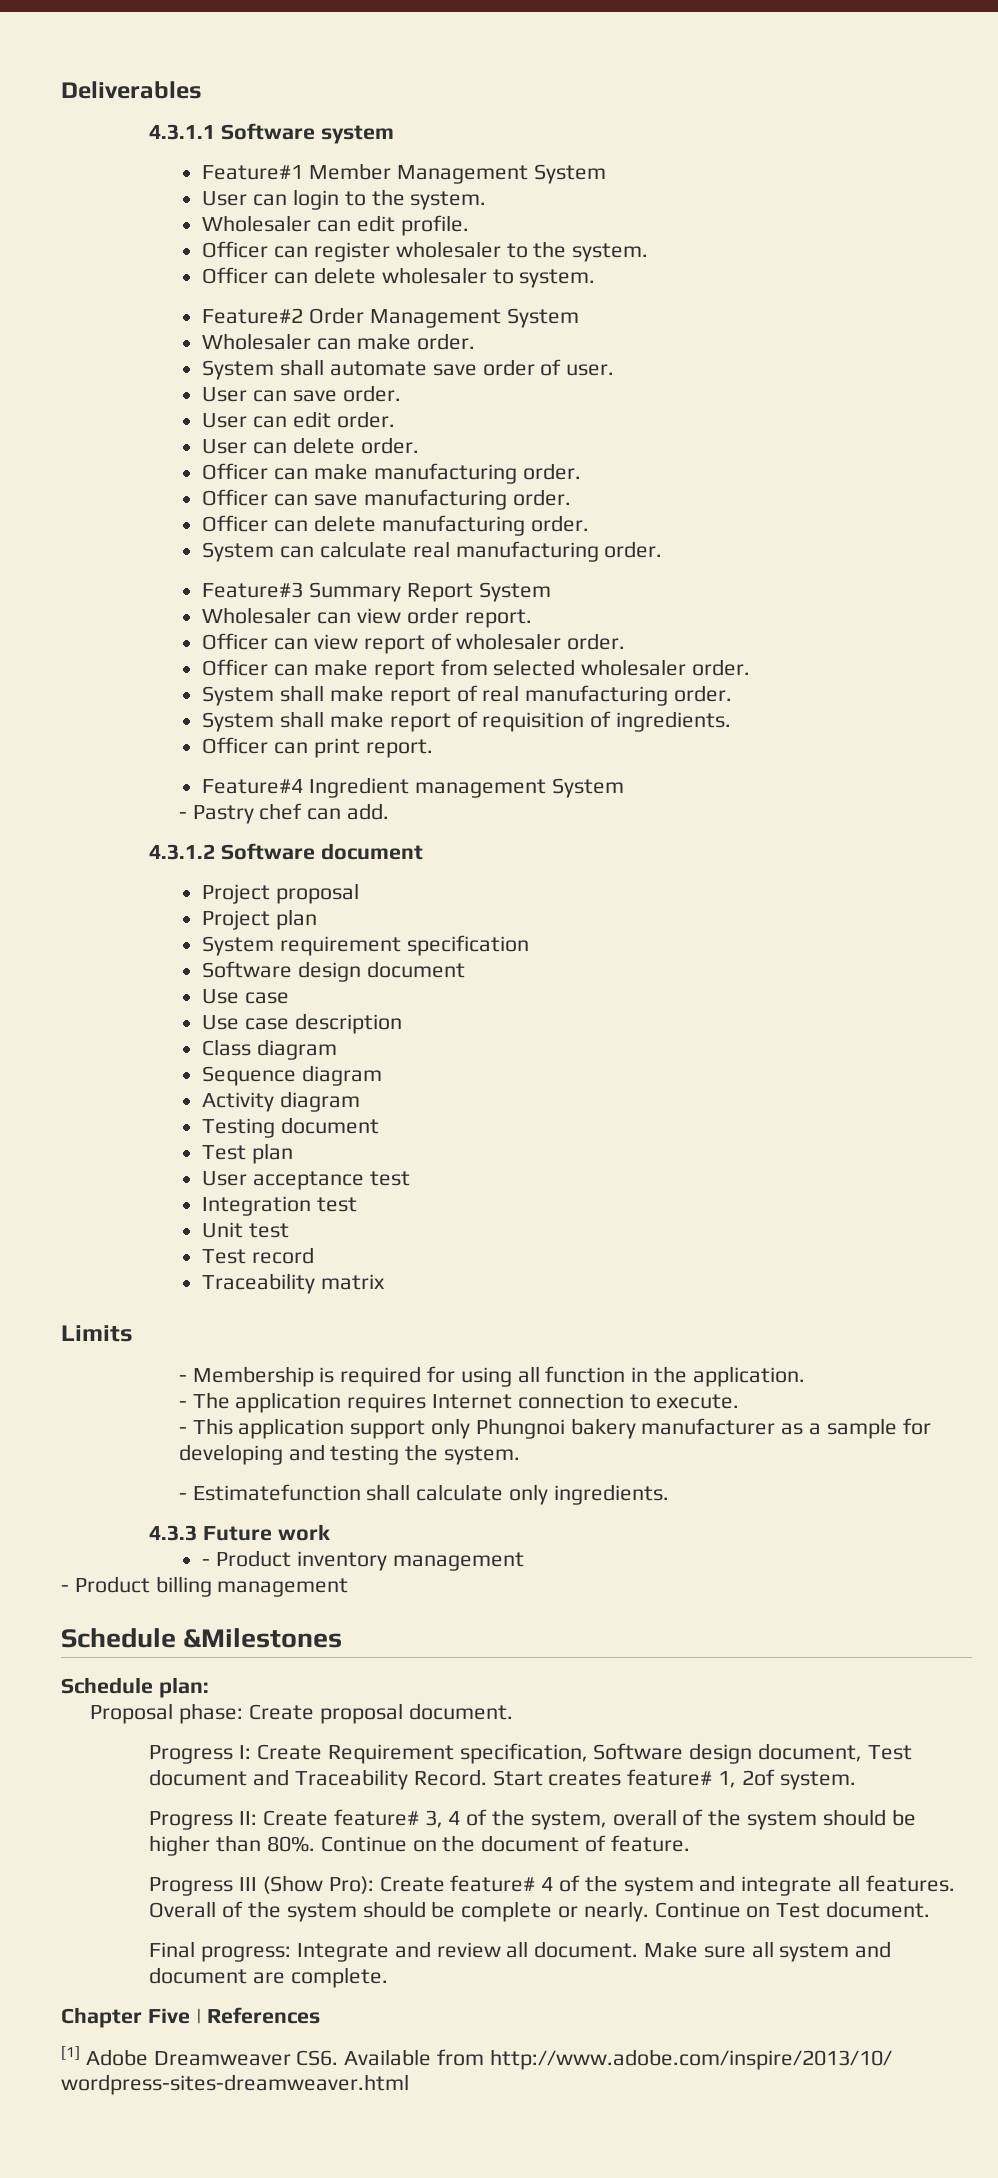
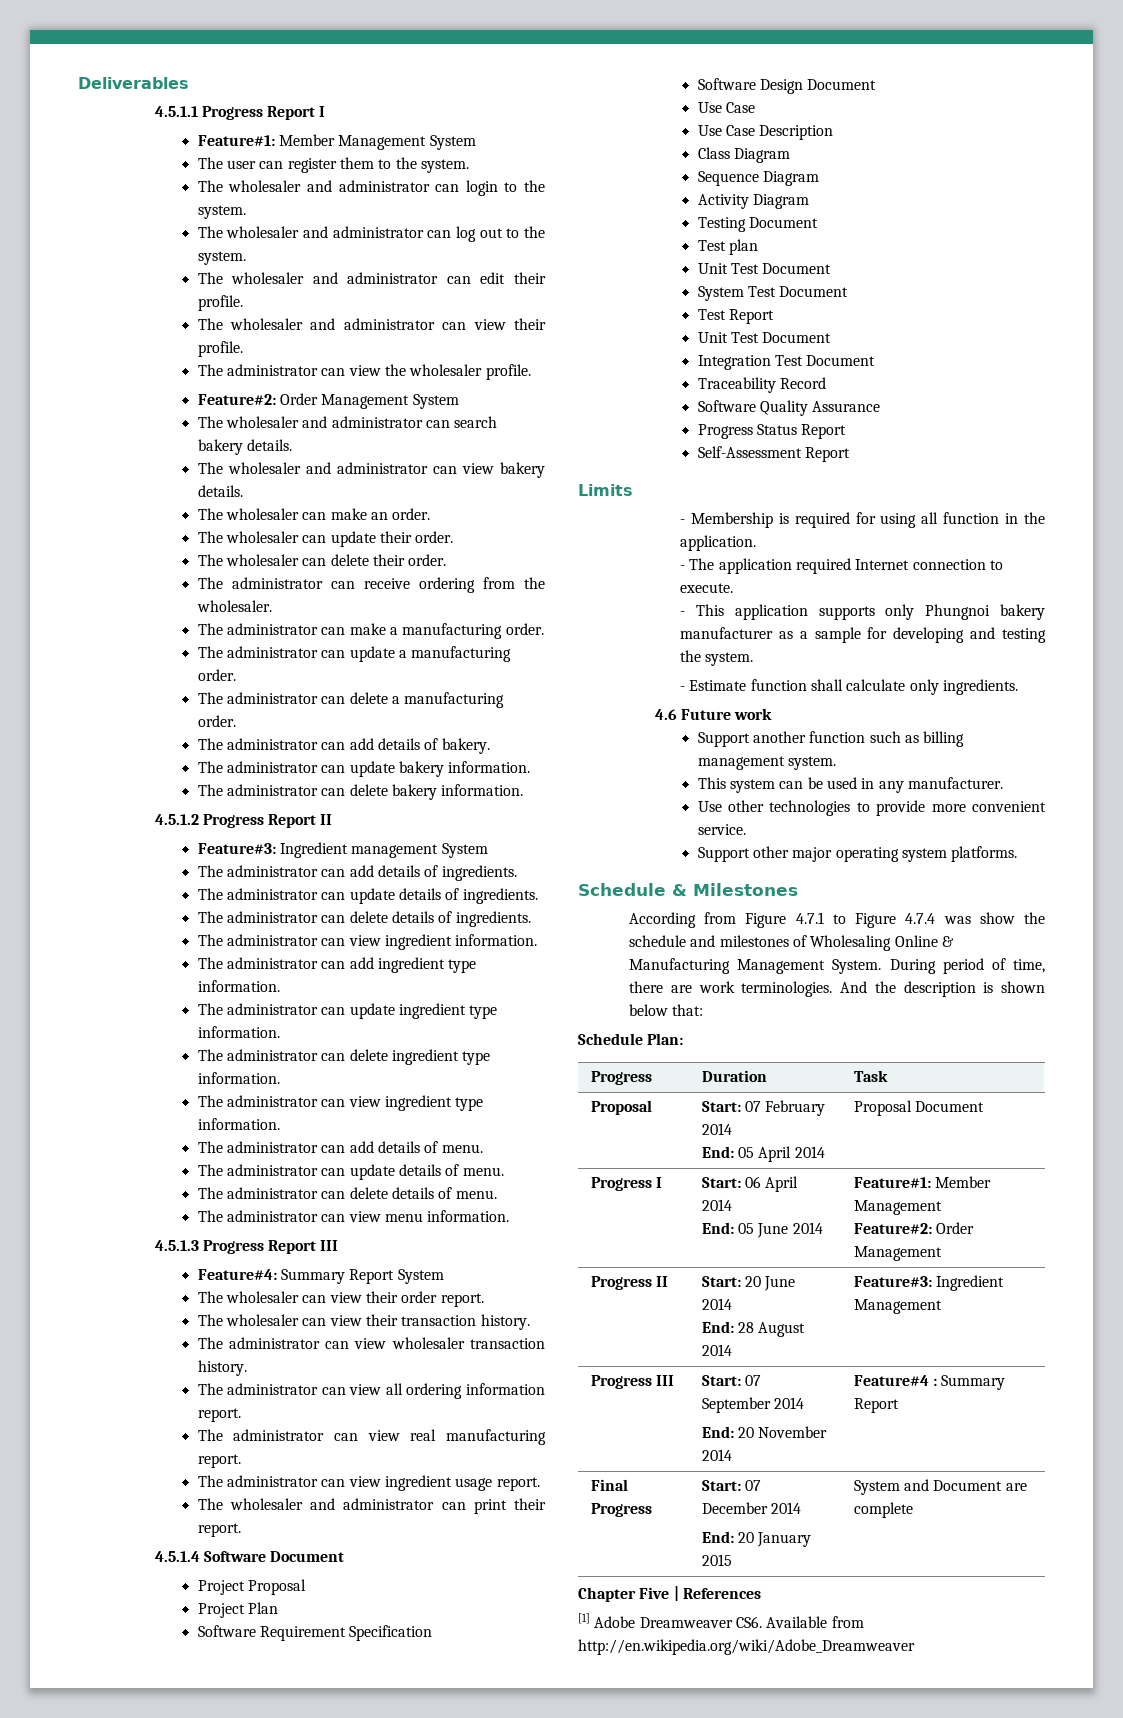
[149,123,394,144] [202,163,606,184] [202,191,248,206] 4.3.1.1 Software system // Feature#1 Member Management System // User -> [154,106,326,120] [197,134,476,150] [197,157,469,173] [197,180,430,192] 4.5.1.1 Progress Report I // Feature#1: Member Management System // The user can register them to the system. // The wholesaler and administrator
[202,215,469,236] [202,241,649,262] [202,267,596,288] [202,307,579,328] [202,333,475,350] [202,359,615,380] [202,385,401,402] [202,411,395,428] [202,437,419,454] [202,463,581,484] [202,489,571,510] [202,515,589,536] [202,541,663,562] [202,582,304,598] Wholesaler can edit profile. // Officer can register wholesaler to the system. // Officer can delete wholesaler to system. // Feature#2 Order Management System // Wholesaler can make order. // System shall automate save order of user. // User can save order. // User can edit order. // User can delete order. // Officer can make manufacturing order. // Officer can save manufacturing order. // Officer can delete manufacturing order. // System can calculate real manufacturing order. // Feature#3 -> [197,226,546,242] [197,251,246,265] [197,272,547,284] [197,295,243,311] [197,318,546,330] [197,341,243,357] [197,364,531,380] [197,393,459,409] [197,416,498,428] [197,439,292,455] [197,462,546,478] [197,485,243,497] [197,508,431,520] [197,531,454,547] [197,554,447,566] [197,577,545,593] [196,600,272,612] [197,623,544,639] [197,646,512,662] [197,669,236,681] [197,692,505,708] [197,715,236,727] [197,738,490,754] [197,761,531,777] [197,784,524,800] [154,814,333,828] [197,842,488,858] [197,865,517,881] [197,888,538,904] [197,911,531,927] [197,934,538,950] [197,957,477,973] [197,980,280,992] [197,1003,498,1019] [197,1026,280,1038] [197,1049,491,1065] [197,1072,280,1084] [197,1095,484,1111] [197,1118,280,1130] [197,1141,483,1153] [197,1164,504,1180] [197,1187,497,1199] [197,1210,510,1222] [154,1240,339,1254] [197,1269,277,1280] The wholesaler and administrator can log out to the system. // The wholesaler and administrator can edit their profile. // The wholesaler and administrator can view their profile. // The administrator can view the wholesaler profile. // Feature#2: Order Management System // The wholesaler and administrator can search bakery details. // The wholesaler and administrator can view bakery details. // The wholesaler can make an order. // The wholesaler can update their order. // The wholesaler can delete their order. // The administrator can receive ordering from the wholesaler. // The administrator can make a manufacturing order. // The administrator can update a manufacturing order. // The administrator can delete a manufacturing order. // The administrator can add details of bakery. // The administrator can update bakery information. // The administrator can delete bakery information. // 4.5.1.2 Progress Report II // Feature#3: Ingredient management System // The administrator can add details of ingredients. // The administrator can update details of ingredients. // The administrator can delete details of ingredients. // The administrator can view ingredient information. // The administrator can add ingredient type information. // The administrator can update ingredient type information. // The administrator can delete ingredient type information. // The administrator can view ingredient type information. // The administrator can add details of menu. // The administrator can update details of menu. // The administrator can delete details of menu. // The administrator can view menu information. // 4.5.1.3 Progress Report III // Feature#4:
[202,607,401,624] Wholesaler can view -> [197,1291,398,1303] The wholesaler can view their
[202,633,626,654] [202,659,751,680] [202,685,733,706] [202,711,732,732] [202,737,269,754] Officer can view report of wholesaler order. // Officer can make report from selected wholesaler order. // System shall make report of real manufacturing order. // System shall make report of requisition of ingredients. // Officer -> [197,1314,530,1330] [197,1337,546,1349] [197,1360,247,1376] [197,1383,546,1399] [197,1408,241,1422] [197,1429,546,1445] [197,1454,241,1468] [197,1475,540,1491] [197,1498,435,1510] The wholesaler can view their transaction history. // The administrator can view wholesaler transaction history. // The administrator can view all ordering information report. // The administrator can view real manufacturing report. // The administrator can view ingredient usage report. // The wholesaler and administrator
[365,739,433,758] [202,777,624,798] [178,803,389,824] [149,843,423,860] [202,883,360,904] [202,909,318,930] [202,935,529,956] [202,961,465,982] [202,989,290,1004] [202,1013,402,1034] report. // Feature#4 Ingredient management System // - Pastry chef can add. // 4.3.1.2 Software document // Project proposal // Project plan // System requirement specification // Software design document // Use case // Use case description -> [514,1498,546,1510] [197,1523,241,1537] [154,1551,345,1562] [197,1579,306,1595] [197,1602,278,1618] [197,1625,433,1641] [697,78,877,94] [697,102,755,113] [697,125,834,140] their report. // 4.5.1.4 Software Document // Project Proposal // Project Plan // Software Requirement Specification // Software Design Document // Use Case // Use Case Description
[257,1039,338,1060] diagram -> [733,148,790,163] Diagram
[302,1065,383,1086] diagram -> [762,171,819,186] Diagram
[280,1091,361,1112] diagram -> [752,194,809,209] Diagram
[281,1117,380,1134] document -> [748,217,818,228] Document
[202,1171,410,1190] [202,1196,358,1216] [202,1222,290,1238] [202,1247,315,1264] [202,1273,386,1294] User acceptance test // Integration test // Unit test // Test record // Traceability matrix -> [697,263,832,274] [697,286,849,301] [697,309,774,324] [697,332,832,343] [697,355,876,370] [697,377,826,393] [697,400,881,416] [697,424,847,439] [697,446,850,462] Unit Test Document // System Test Document // Test Report // Unit Test Document // Integration Test Document // Traceability Record // Software Quality Assurance // Progress Status Report // Self-Assessment Report
[347,1393,427,1413] requires -> [795,558,851,574] required
[350,1420,426,1439] support -> [818,606,875,620] supports
[192,1484,361,1501] Estimatefunction -> [689,679,807,691] Estimate function
[149,1525,198,1541] 4.3.3 -> [654,709,677,720] 4.6
[202,1550,524,1571] [61,1576,349,1597] [61,1628,343,1648] [61,1677,209,1698] [90,1703,513,1724] [149,1743,912,1764] [149,1769,856,1790] [149,1809,916,1830] [149,1835,690,1856] [149,1875,955,1896] [149,1901,930,1922] [149,1941,892,1962] [149,1967,388,1988] - Product inventory management // - Product billing management // Schedule &Milestones // Schedule plan: // Proposal phase: Create proposal document. // Progress I: Create Requirement specification, Software design document, Test document and Traceability Record. Start creates feature# 1, 2of system. // Progress II: Create feature# 3, 4 of the system, overall of the system should be higher than 80%. Continue on the document of feature. // Progress III (Show Pro): Create feature# 4 of the system and integrate all features. Overall of the system should be complete or nearly. Continue on Test document. // Final progress: Integrate and review all document. Make sure all system and document are complete. -> [697,731,965,747] [697,756,836,770] [697,777,1003,793] [697,800,1046,816] [697,824,746,835] [697,846,1018,862] [578,883,798,896] [629,912,1045,928] [629,935,954,951] [629,958,1045,974] [629,981,1045,997] [629,1004,704,1016] [578,1033,684,1045] [590,1071,652,1085] [701,1070,767,1082] [853,1070,888,1082] [590,1100,652,1115] [701,1100,826,1116] [701,1123,732,1135] [701,1146,825,1162] [853,1100,985,1116] [590,1177,663,1191] [701,1176,799,1192] [701,1199,732,1211] [701,1222,823,1238] [853,1176,992,1188] [853,1200,942,1215] [853,1222,975,1234] [853,1246,942,1261] [590,1276,669,1290] [701,1276,796,1291] [701,1298,732,1310] [701,1321,806,1337] [701,1344,732,1356] [853,1275,1005,1291] [853,1299,942,1314] [590,1375,675,1389] [701,1375,762,1386] [701,1397,805,1413] [701,1426,828,1438] [701,1449,732,1461] [853,1375,1006,1390] [853,1398,899,1413] [590,1479,628,1491] [590,1503,652,1517] [701,1480,762,1491] [701,1502,802,1514] [701,1531,812,1547] [701,1554,732,1566] [853,1479,1027,1495] [853,1502,913,1518] Support another function such as billing management system. // This system can be used in any manufacturer. // Use other technologies to provide more convenient service. // Support other major operating system platforms. // Schedule & Milestones // According from Figure 4.7.1 to Figure 4.7.4 was show the schedule and milestones of Wholesaling Online & Manufacturing Management System. During period of time, there are work terminologies. And the description is shown below that: // Schedule Plan: // Progress | Duration | Task // Proposal | Start: 07 February 2014 // End: 05 April 2014 | Proposal Document // Progress I | Start: 06 April 2014 // End: 05 June 2014 | Feature#1: Member Management // Feature#2: Order Management // Progress II | Start: 20 June 2014 // End: 28 August 2014 | Feature#3: Ingredient Management // Progress III | Start: 07 September 2014 // End: 20 November 2014 | Feature#4 : Summary Report // Final Progress | Start: 07 December 2014 // End: 20 January 2015 | System and Document are complete
[489,2049,892,2070] [61,2074,409,2095] http://www.adobe.com/inspire/2013/10/ wordpress-sites-dreamweaver.html -> [578,1639,915,1655] http://en.wikipedia.org/wiki/Adobe_Dreamweaver

